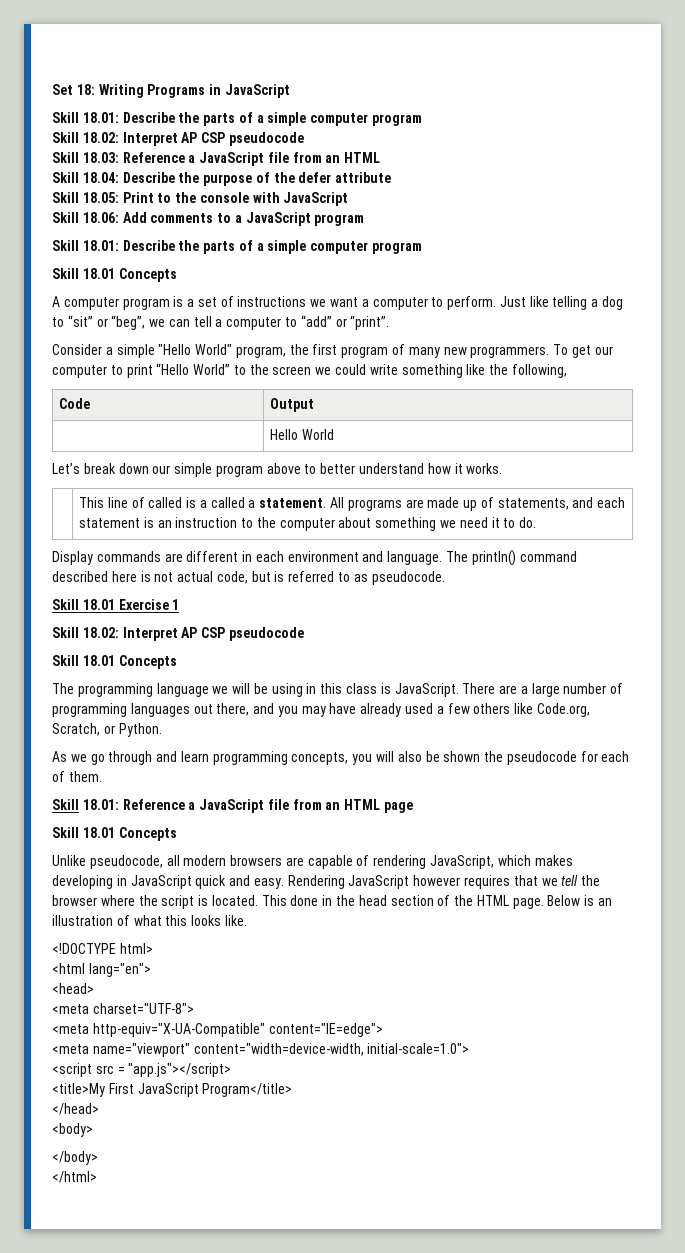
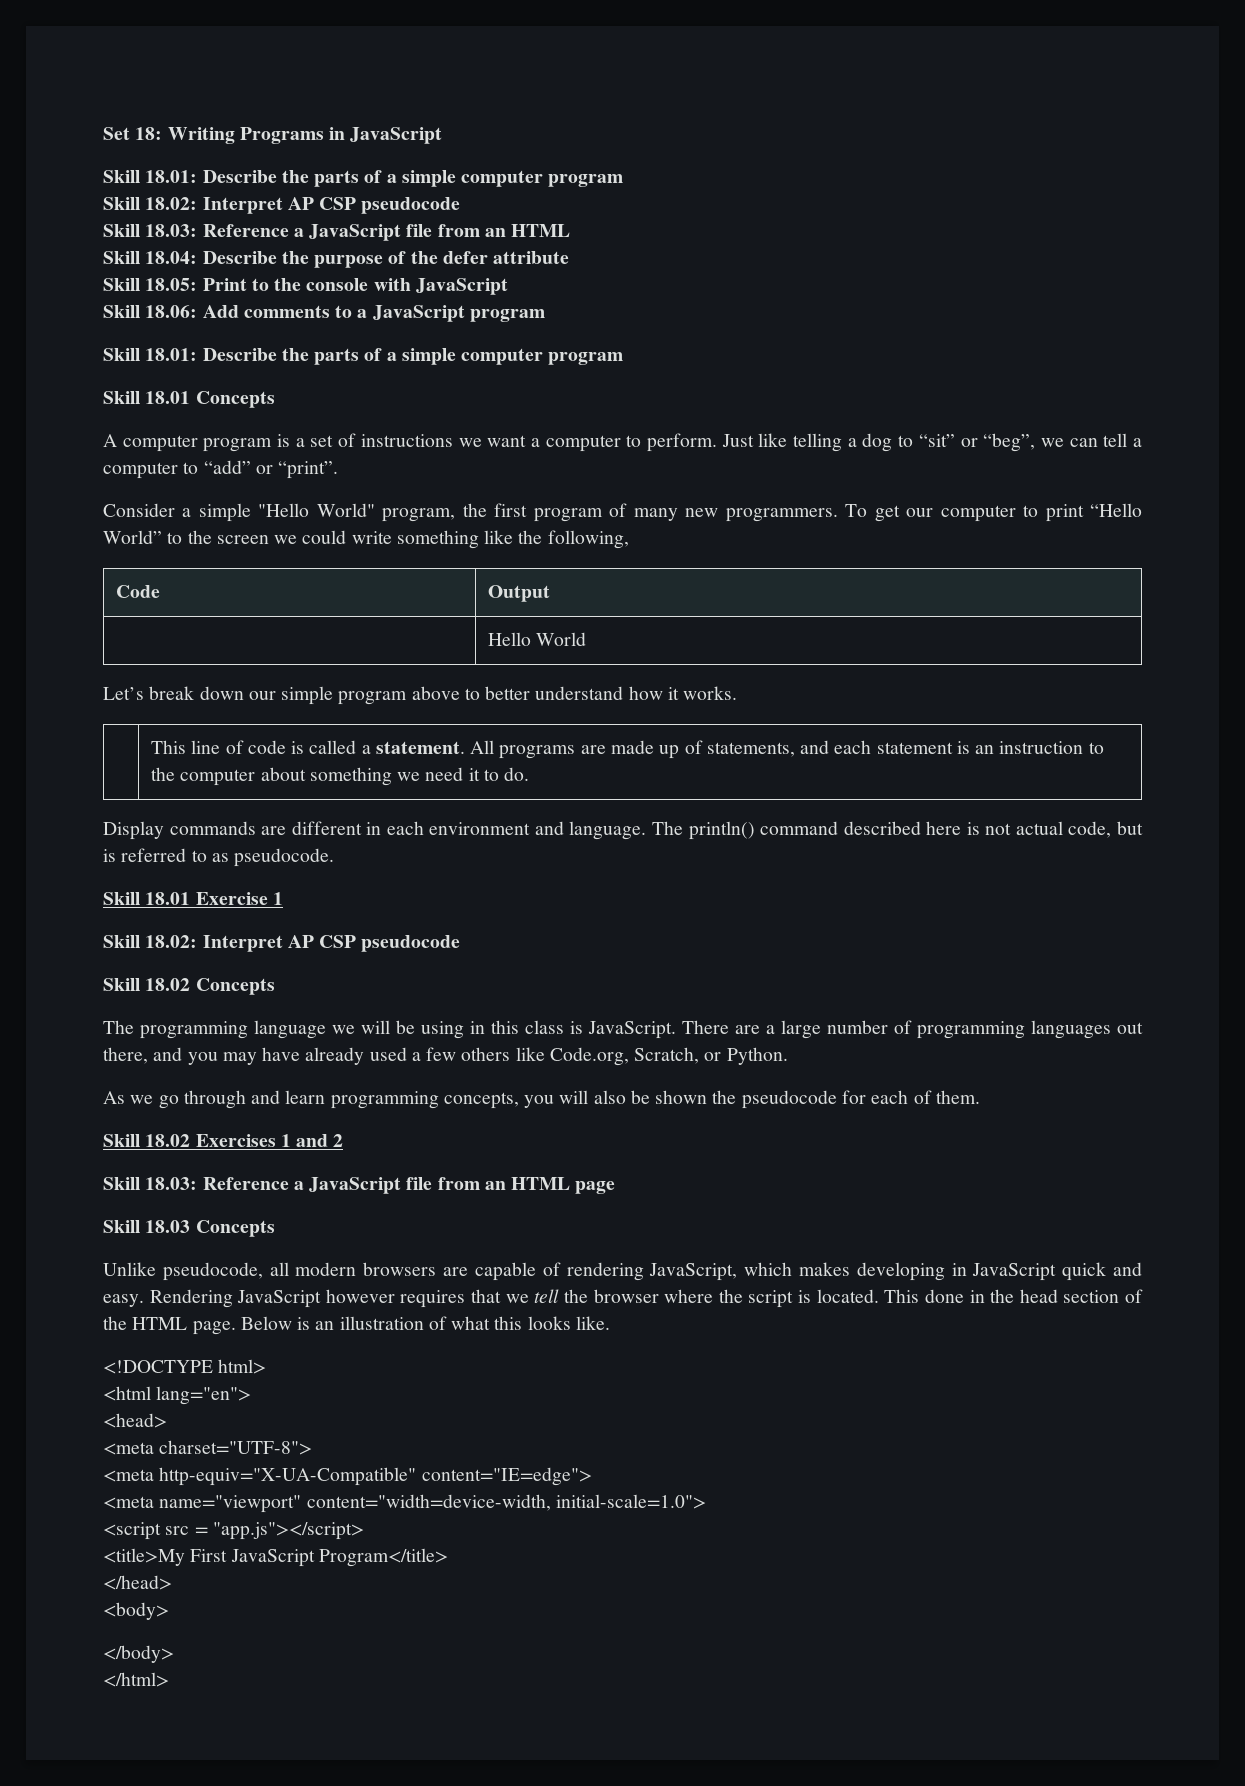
[148,497,207,508] called is a -> [247,740,305,754] code is
[82,655,115,666] 18.01 -> [145,978,191,991] 18.02
[82,799,119,810] 18.01: -> [145,1134,344,1147] [103,1177,198,1190] 18.02 Exercises 1 and 2 // Skill 18.03:
[82,827,115,838] 18.01 -> [145,1220,191,1233] 18.03

